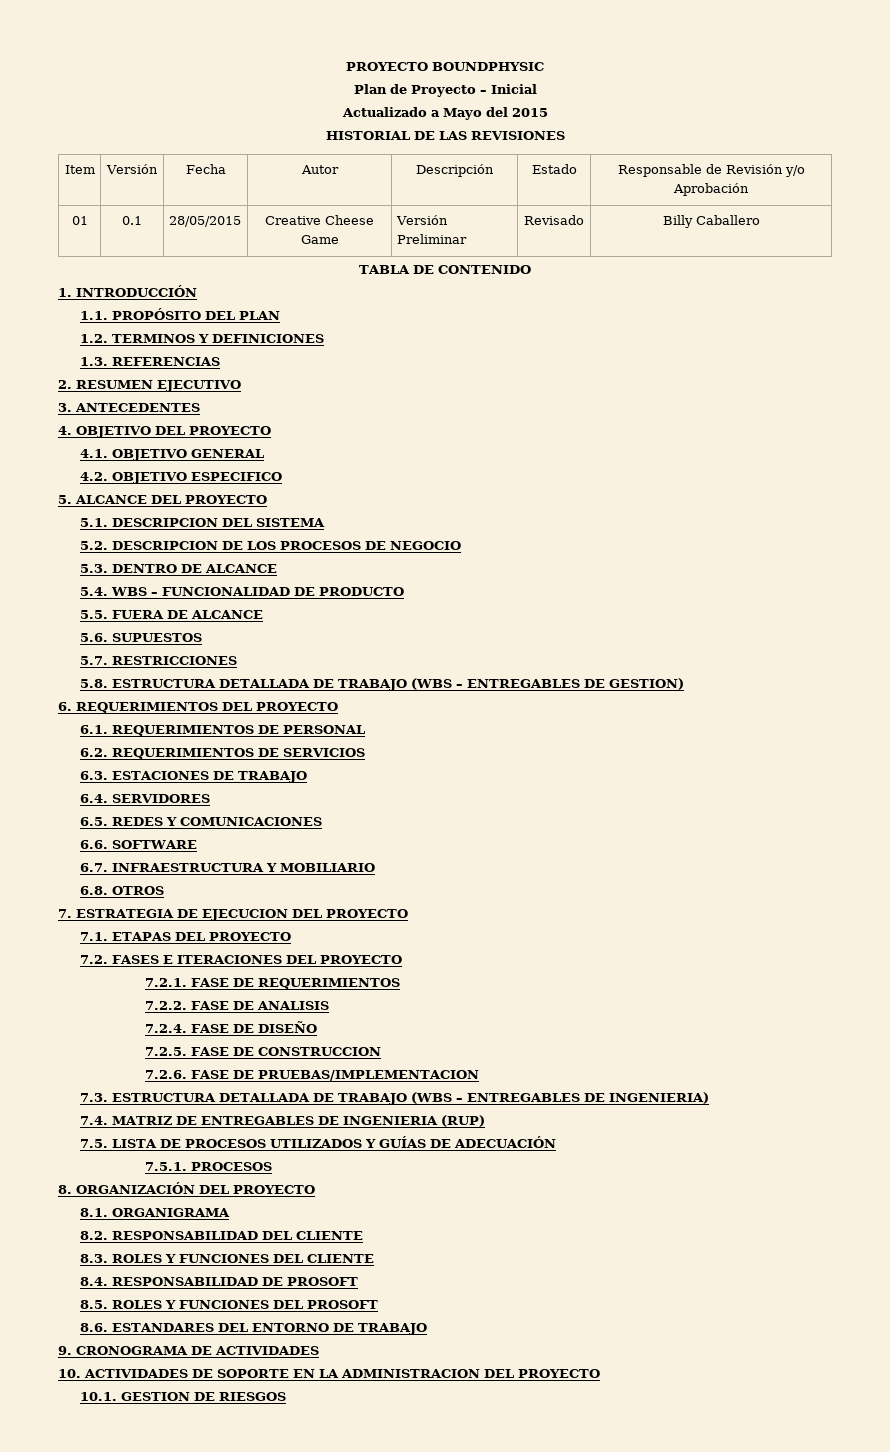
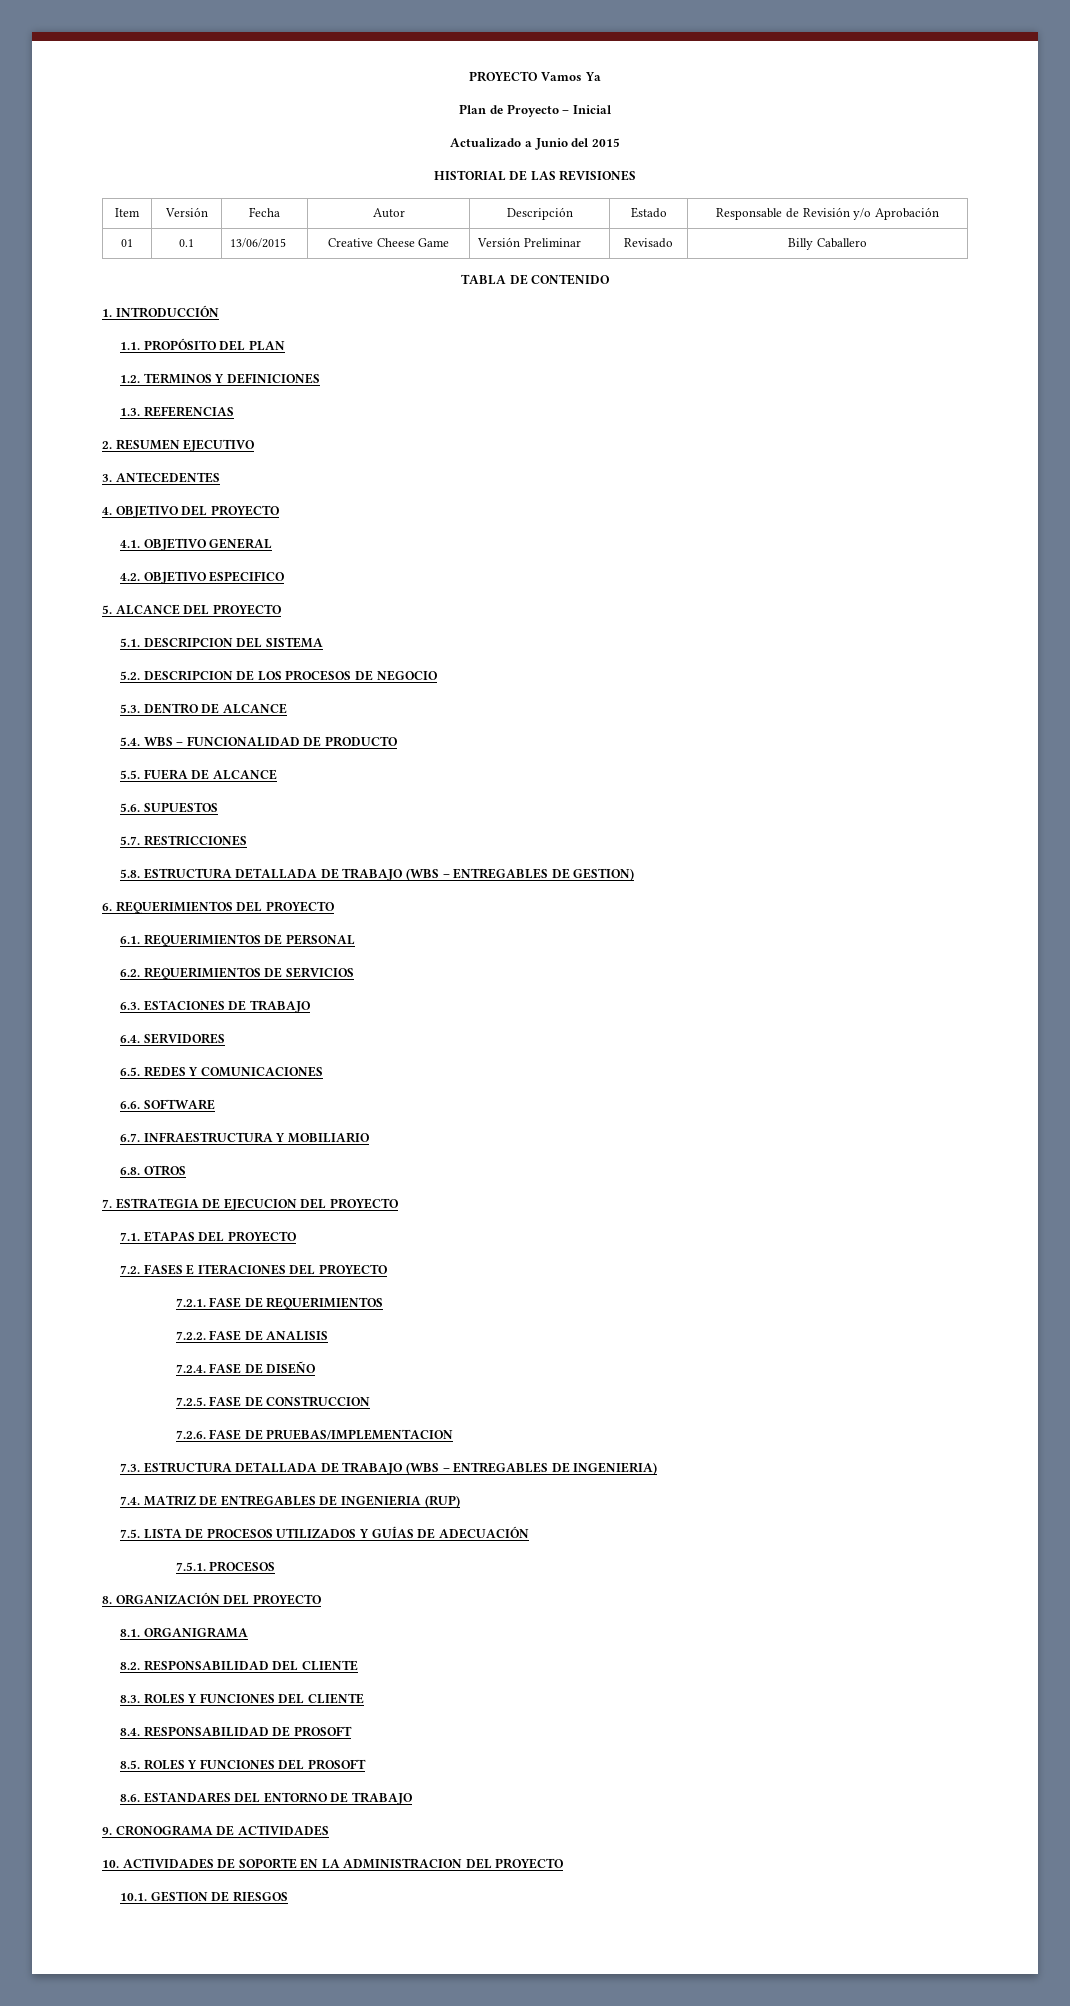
[346,62,544,71] PROYECTO BOUNDPHYSIC -> [469,71,601,82] PROYECTO Vamos Ya
[442,108,482,120] Mayo -> [534,138,568,150] Junio
[168,216,241,227] 28/05/2015 -> [230,238,287,248] 13/06/2015

